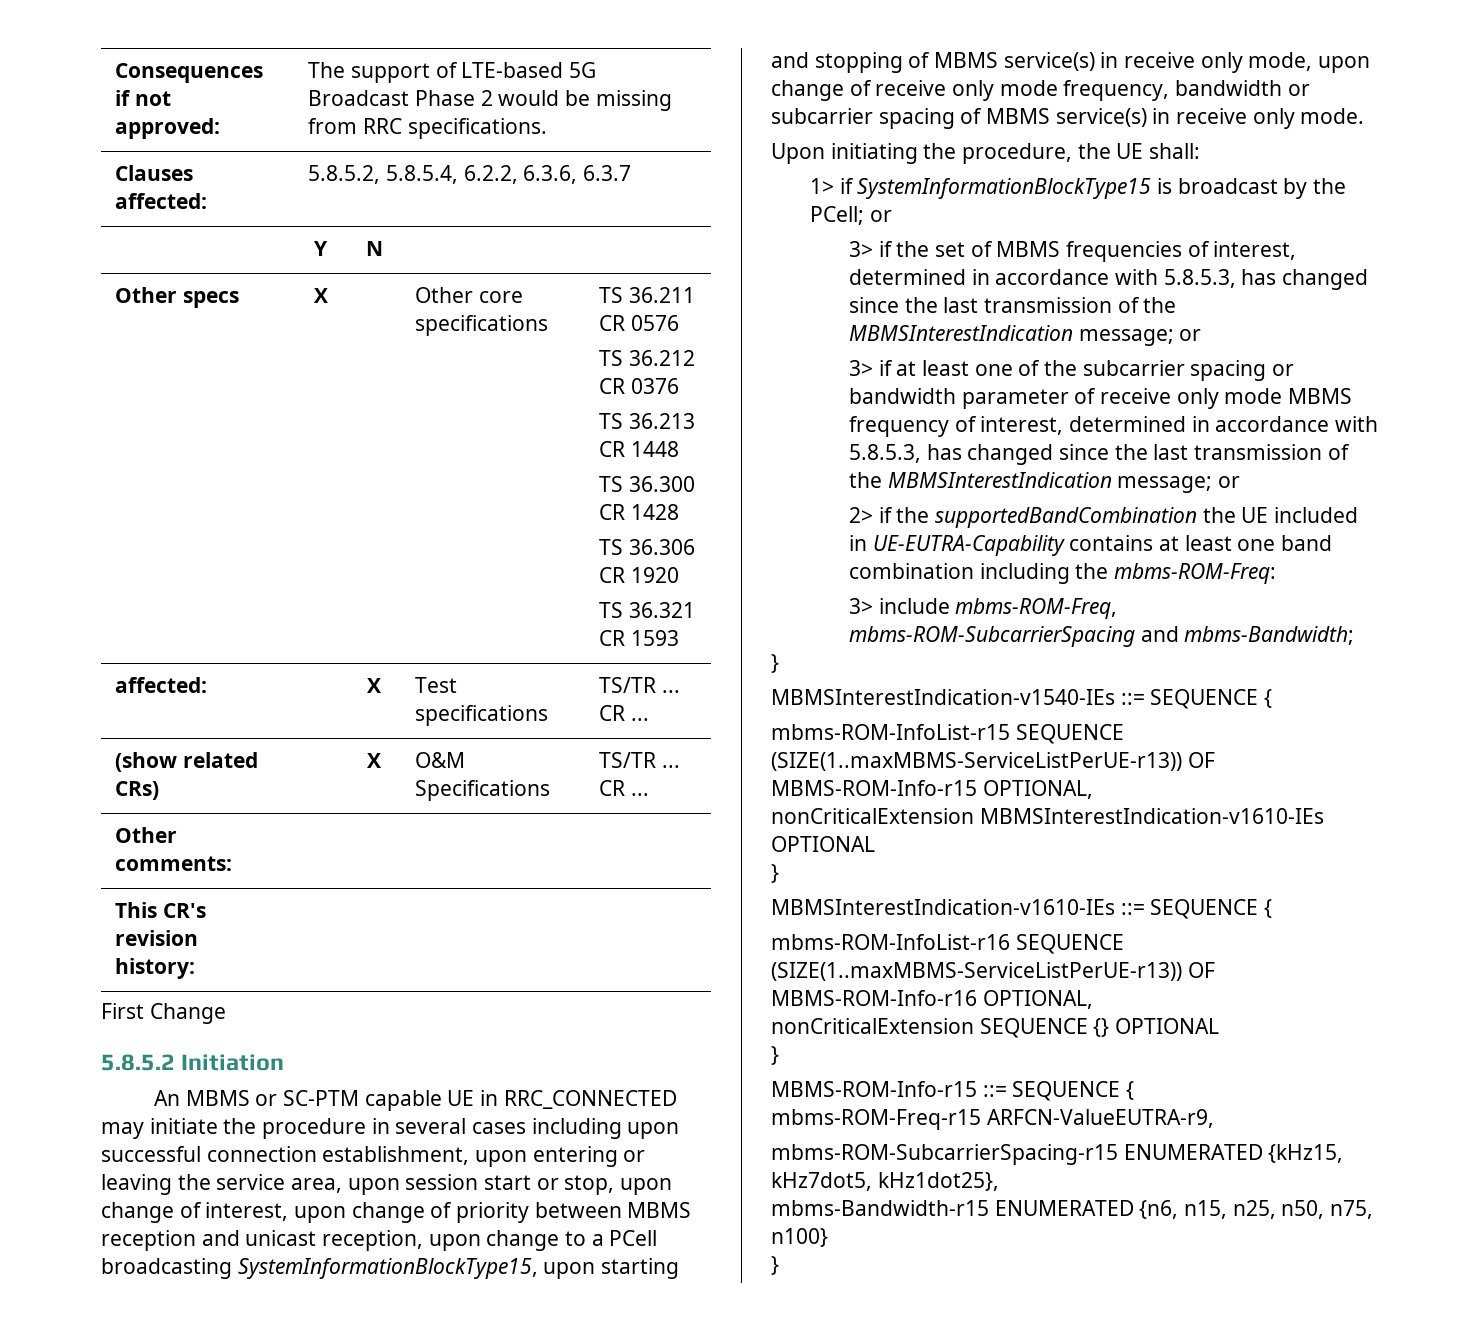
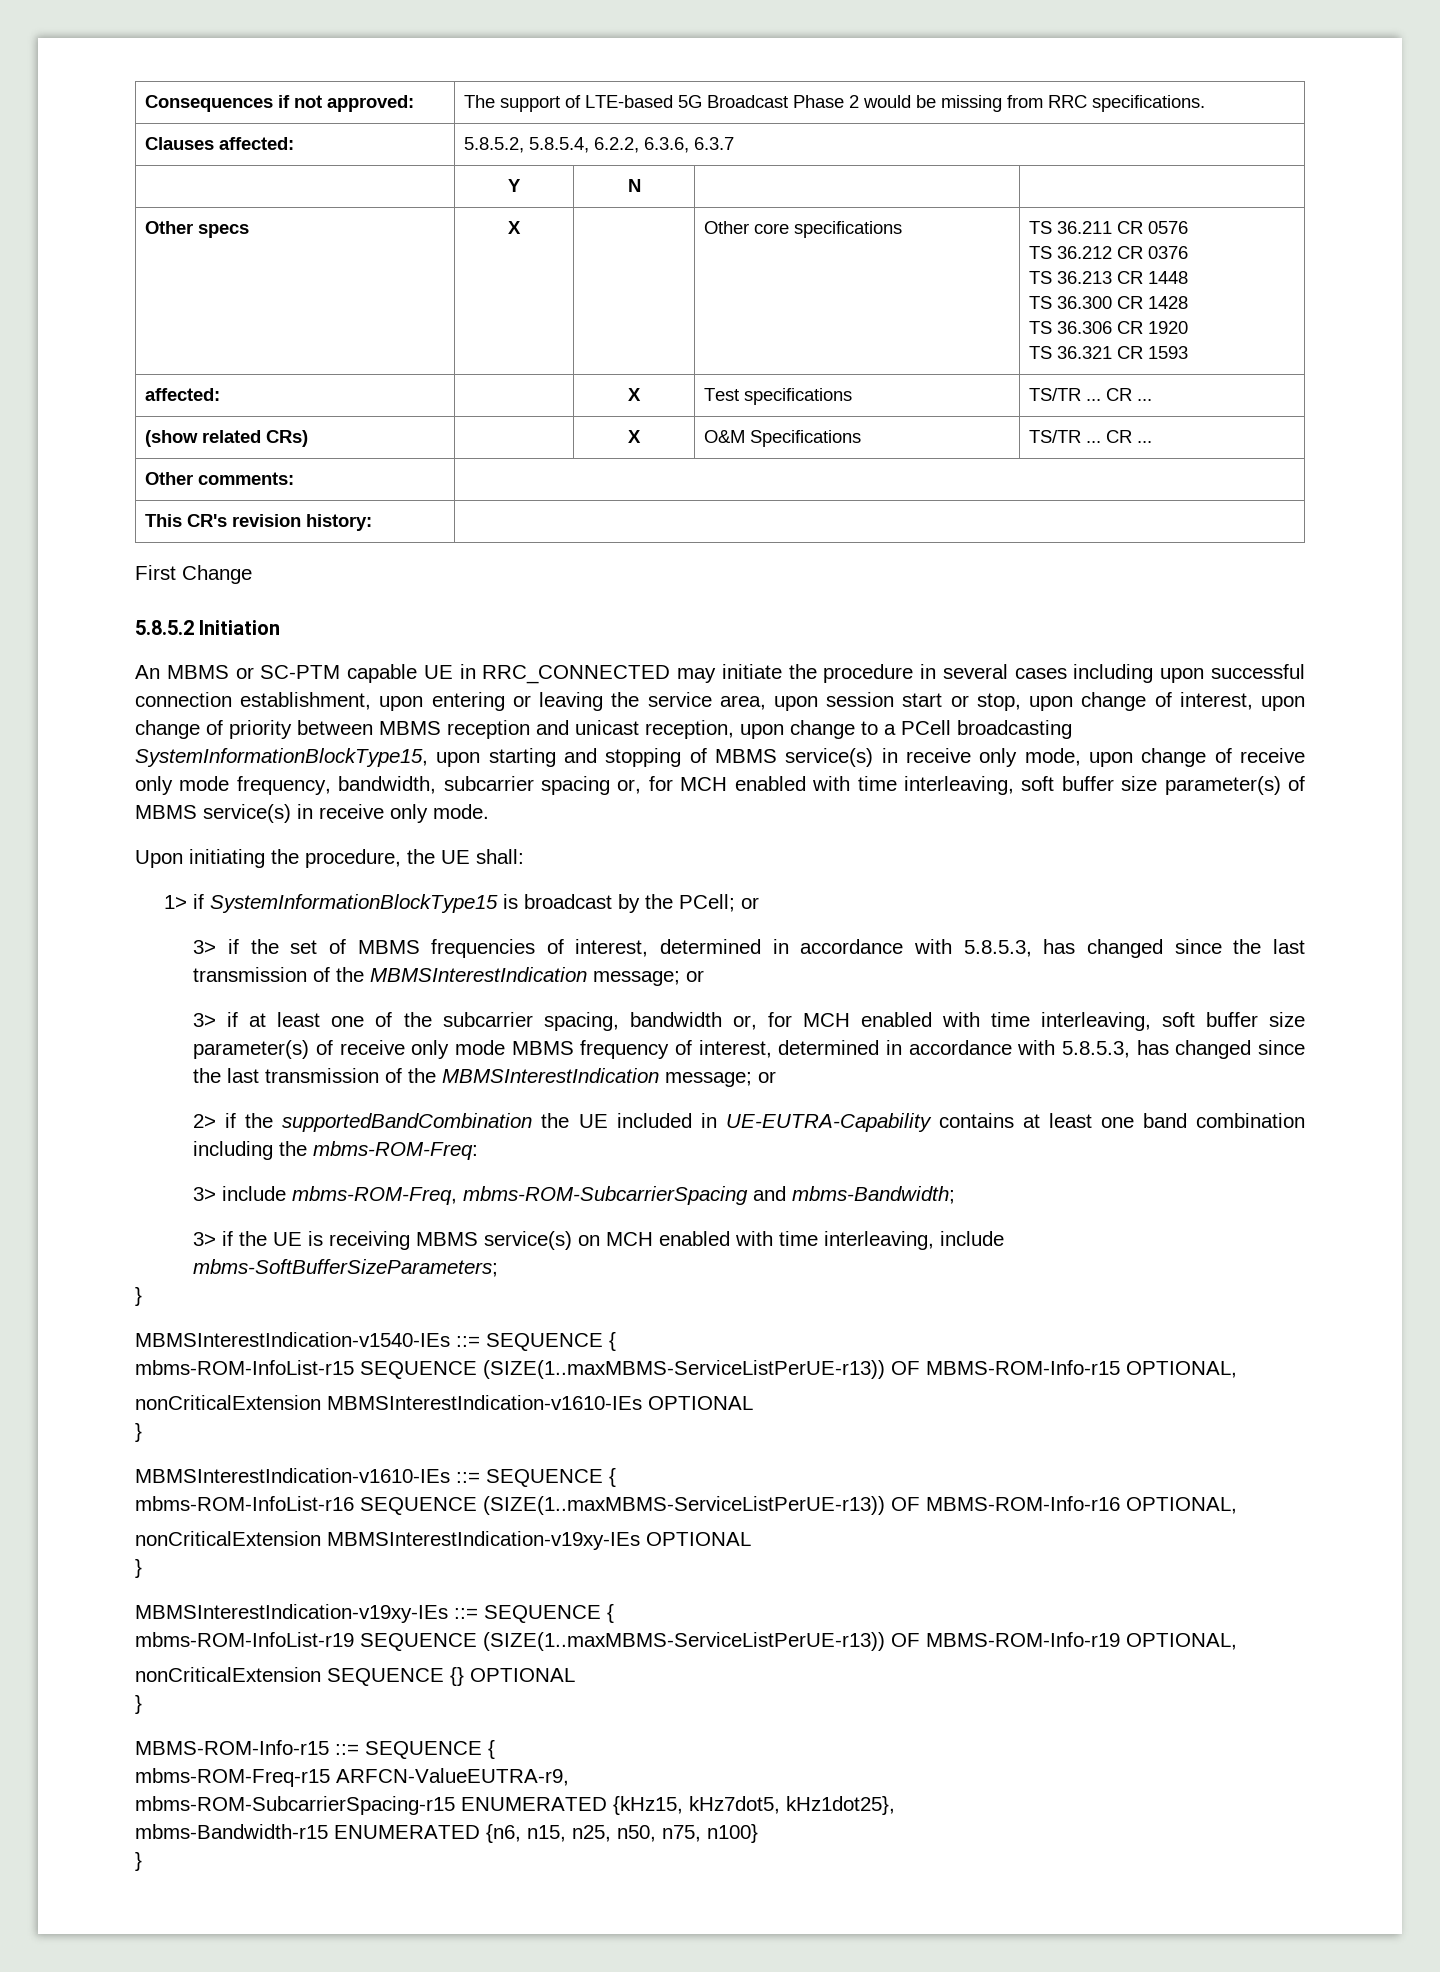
[1175,80,1310,96] [771,108,955,129] bandwidth or subcarrier spacing -> [338,776,1281,795] bandwidth, subcarrier spacing or, for MCH enabled with time interleaving, soft buffer size parameter(s)
[1190,360,1295,381] [849,388,1069,409] spacing or bandwidth parameter -> [543,1012,1305,1031] [193,1040,310,1059] spacing, bandwidth or, for MCH enabled with time interleaving, soft buffer size parameter(s)
(1355, 635) none -> [193,1231,1005,1250] [193,1259,499,1277] // 3> if the UE is receiving MBMS service(s) on MCH enabled with time interleaving, include mbms-SoftBufferSizeParameters;
(1093, 999) none -> [135,1531,751,1550] [135,1559,142,1578] [135,1604,614,1623] [135,1632,1237,1651] // nonCriticalExtension MBMSInterestIndication-v19xy-IEs OPTIONAL // } // MBMSInterestIndication-v19xy-IEs ::= SEQUENCE { // mbms-ROM-InfoList-r19 SEQUENCE (SIZE(1..maxMBMS-ServiceListPerUE-r13)) OF MBMS-ROM-Info-r19 OPTIONAL,

